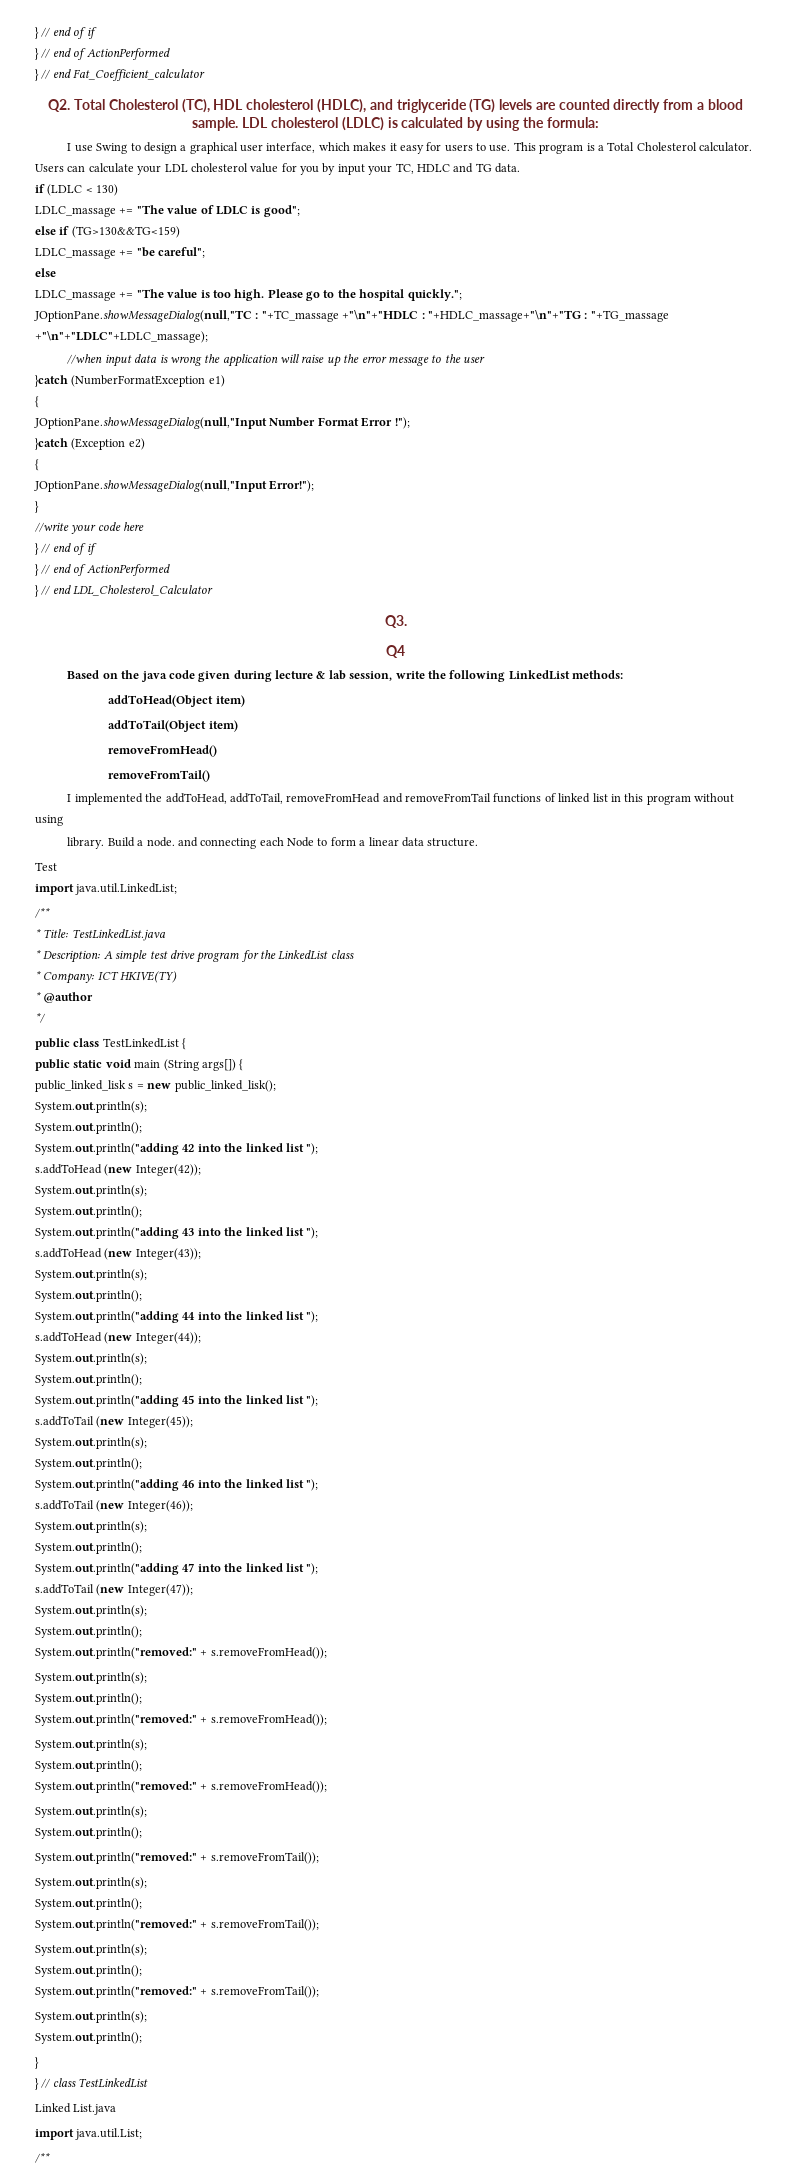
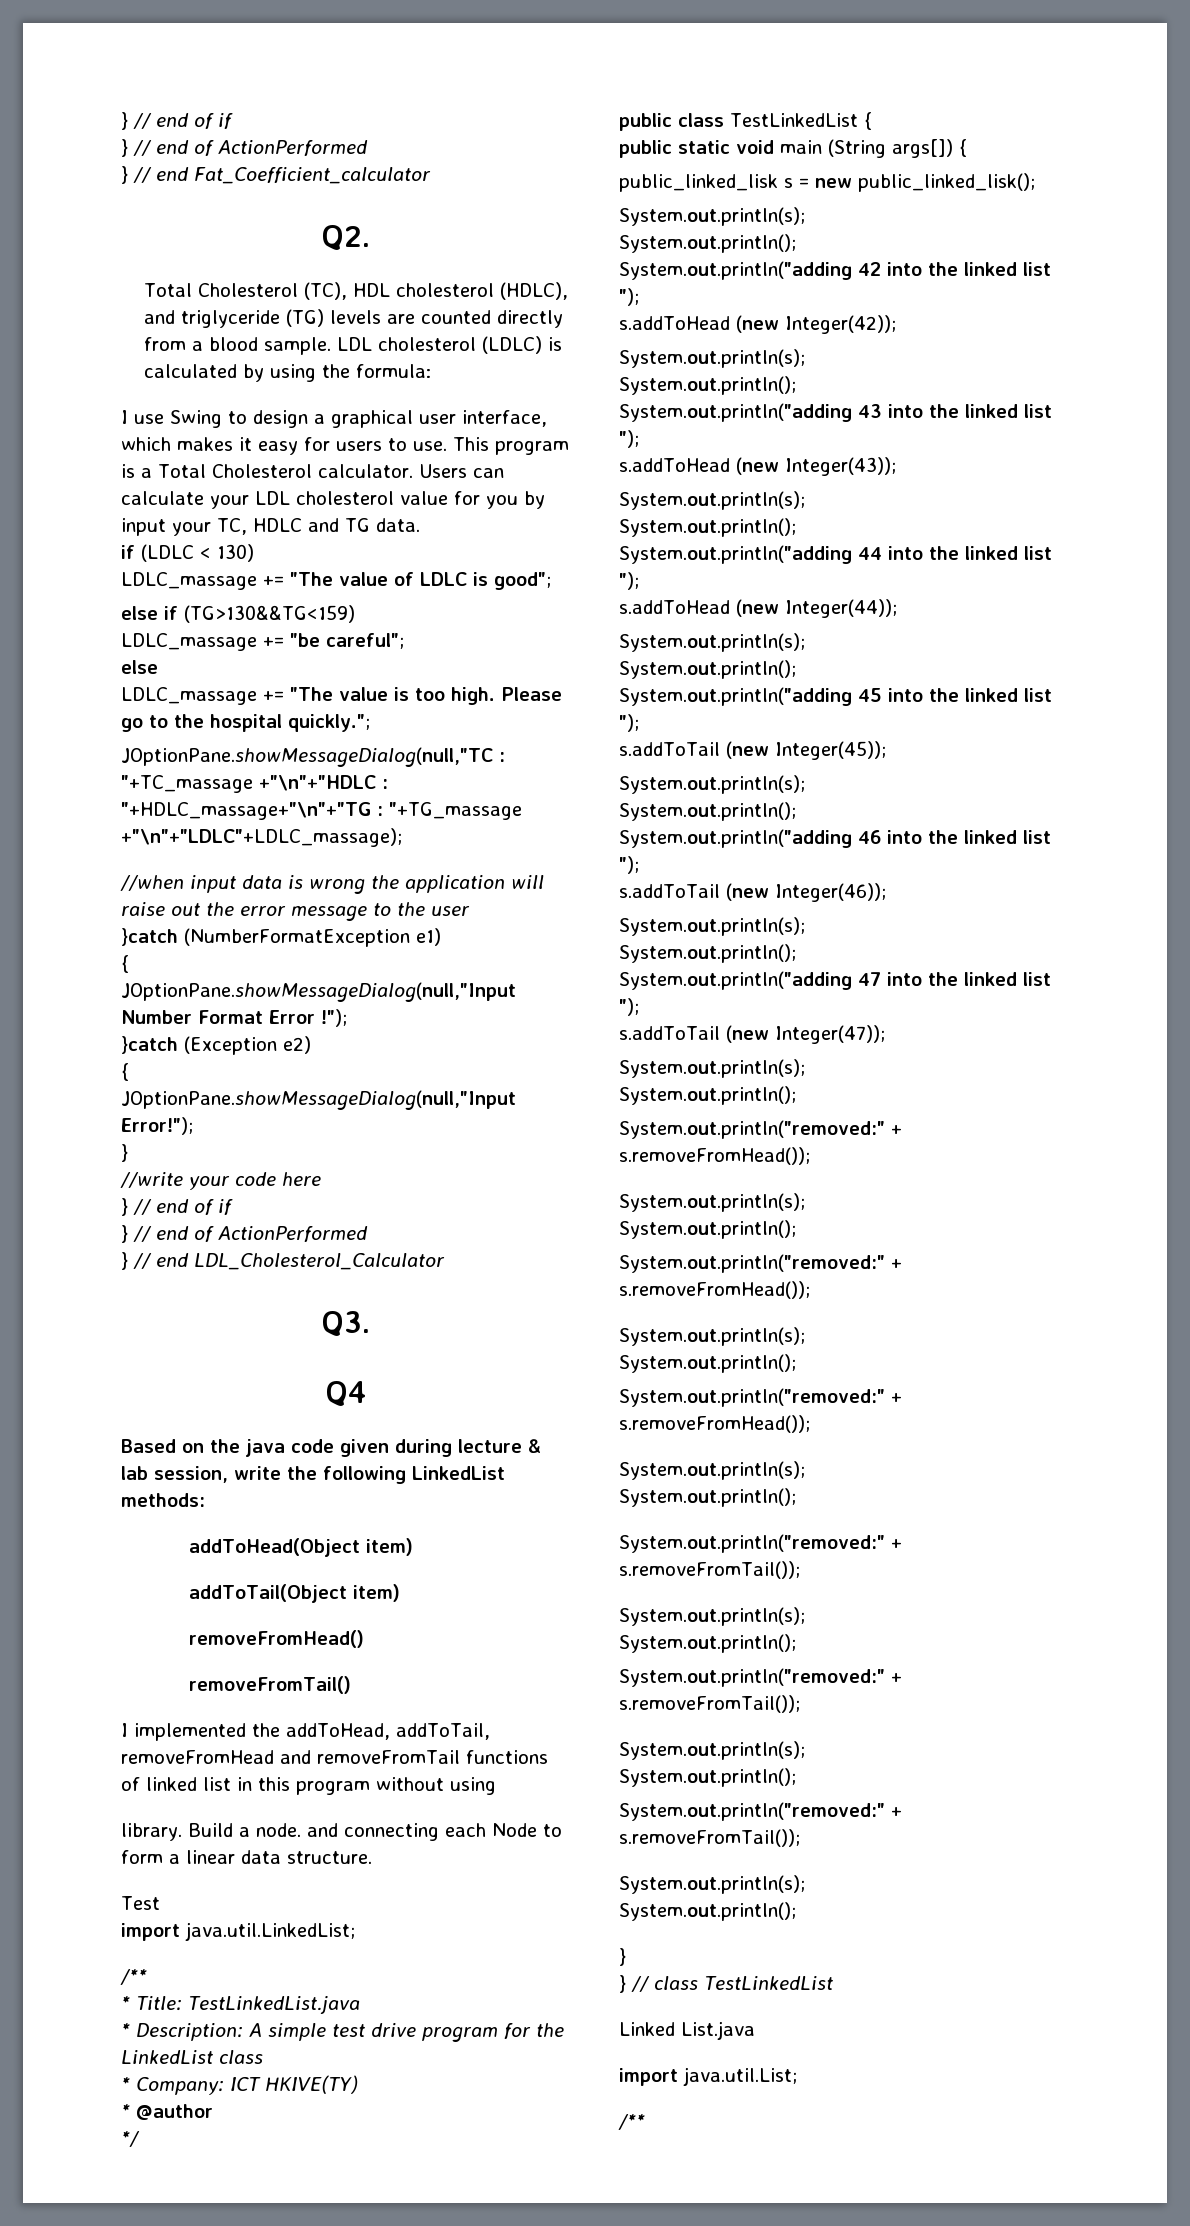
(71, 105) none -> (370, 237) //
[326,356,341,367] up -> [171,903,201,916] out

